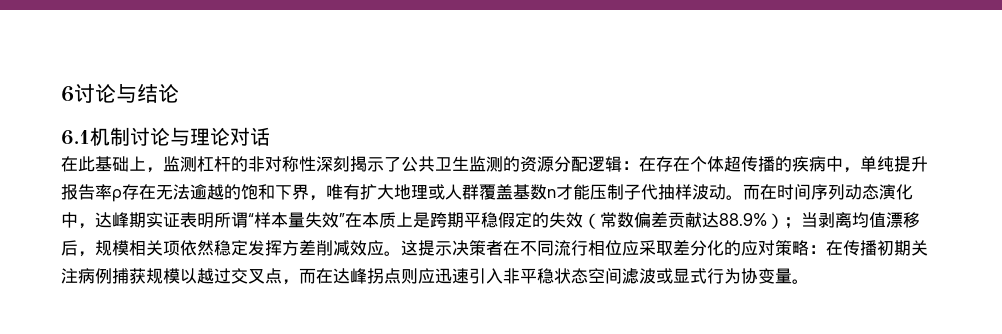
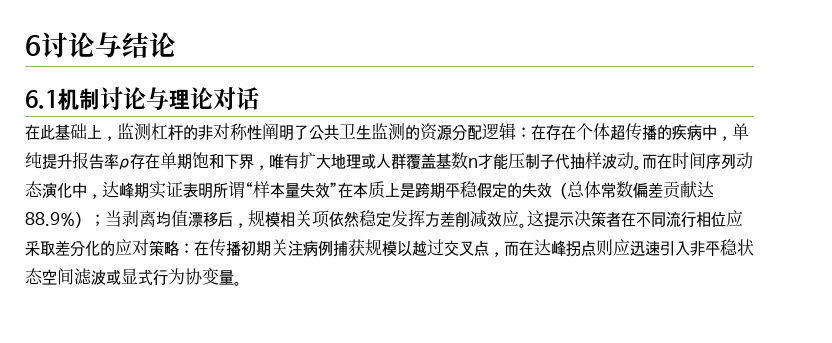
[316,156,384,172] 深刻揭示 -> [262,123,294,140] 阐明
[156,184,241,200] 无法逾越的 -> [160,152,192,169] 单期
(600, 221) none -> [567,181,601,198] 总体

